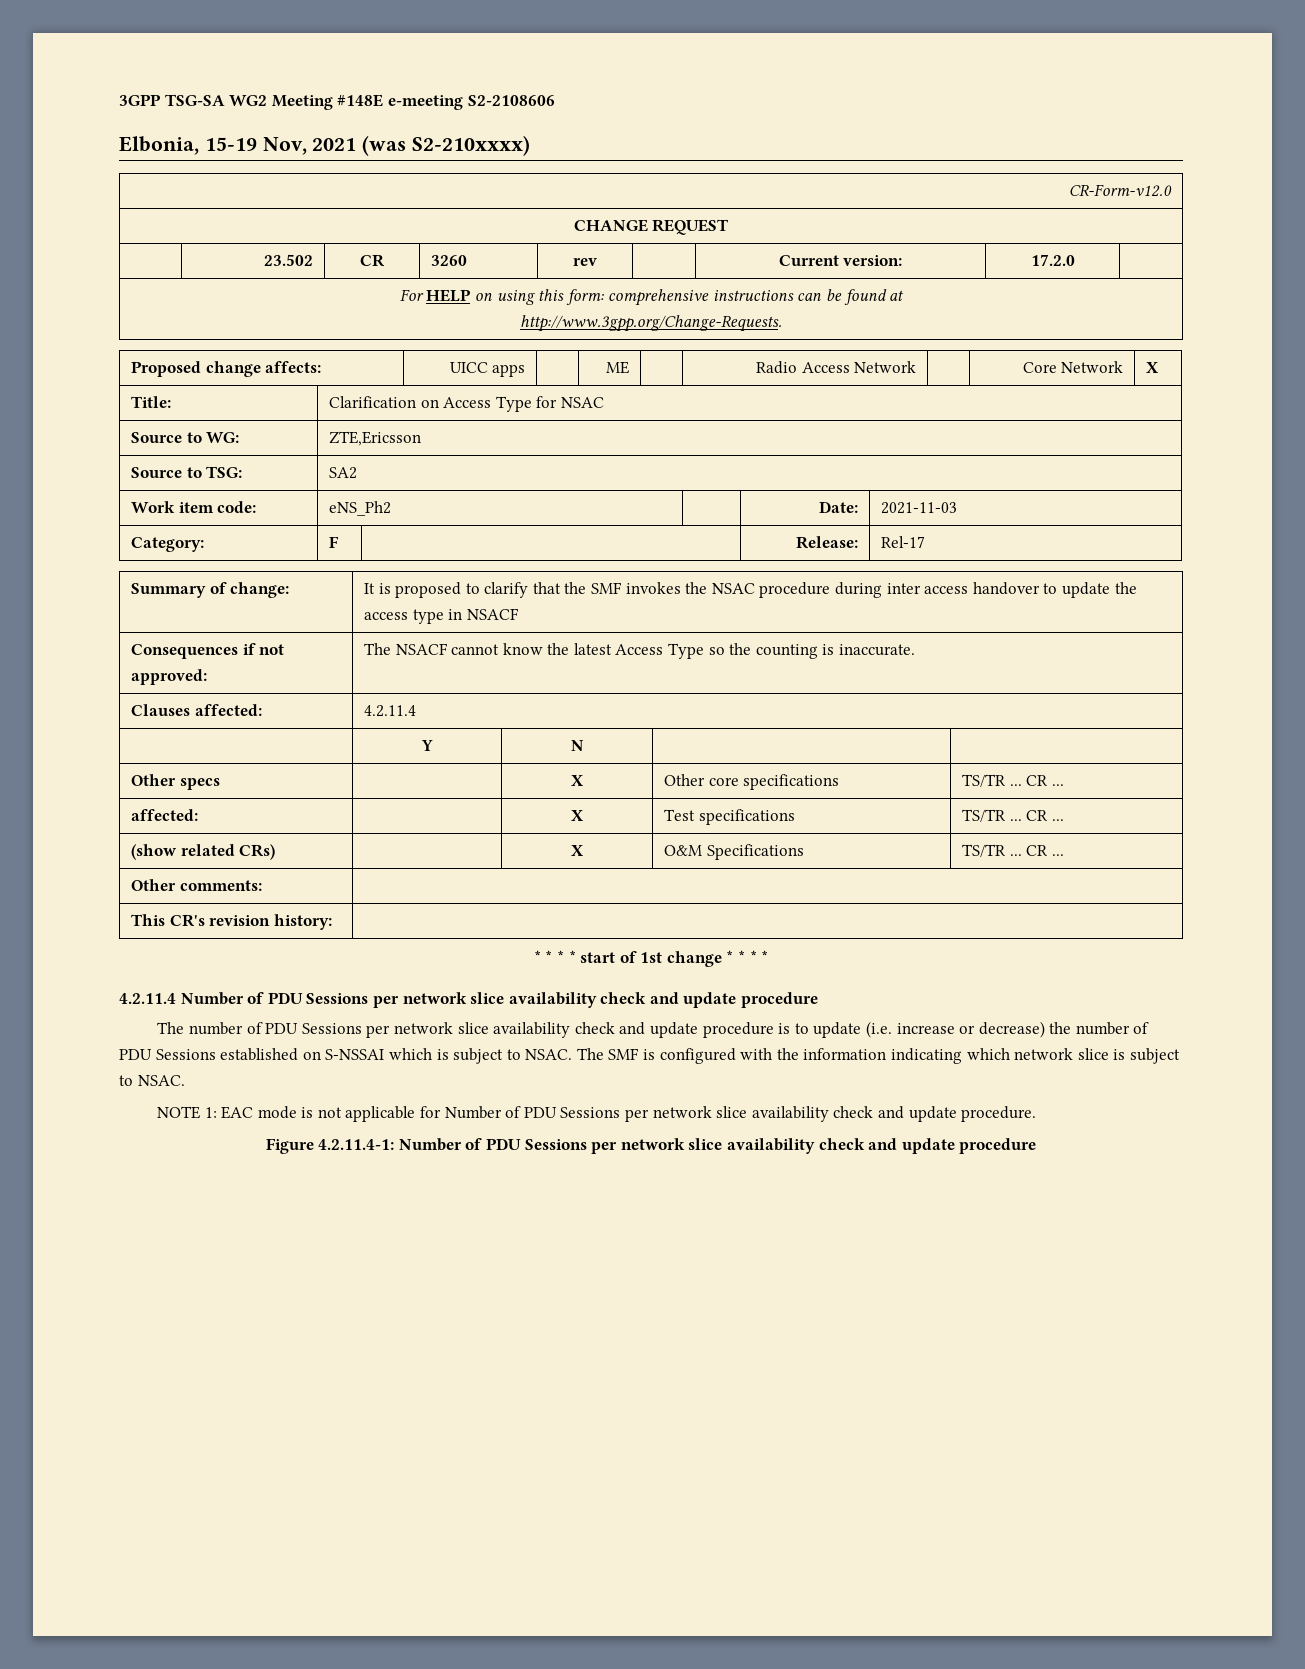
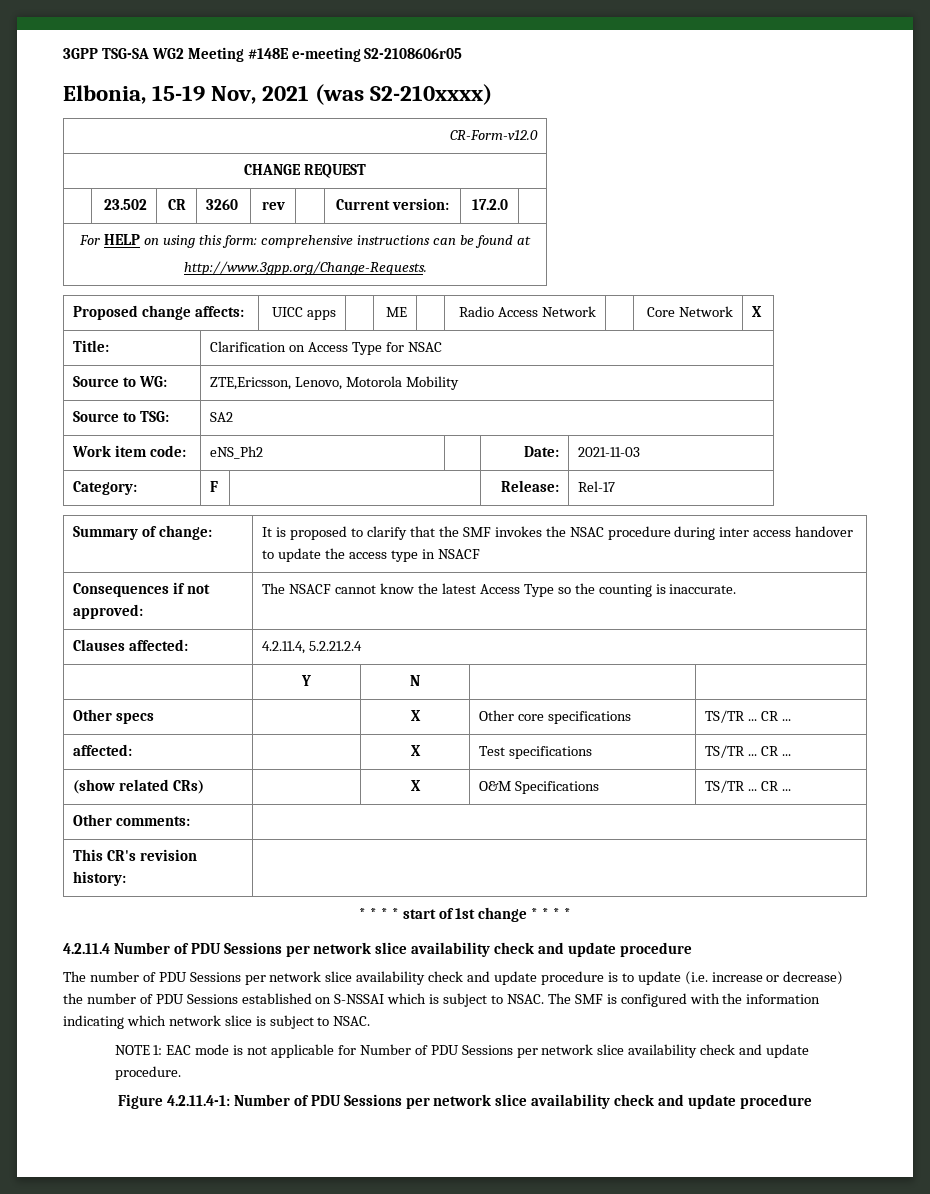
[467,95,555,106] S2-2108606 -> [364,48,463,59] S2-2108606r05
[328,431,421,446] ZTE,Ericsson -> [210,376,460,390] ZTE,Ericsson, Lenovo, Motorola Mobility
[363,705,416,717] 4.2.11.4 -> [262,641,363,654] 4.2.11.4, 5.2.21.2.4

